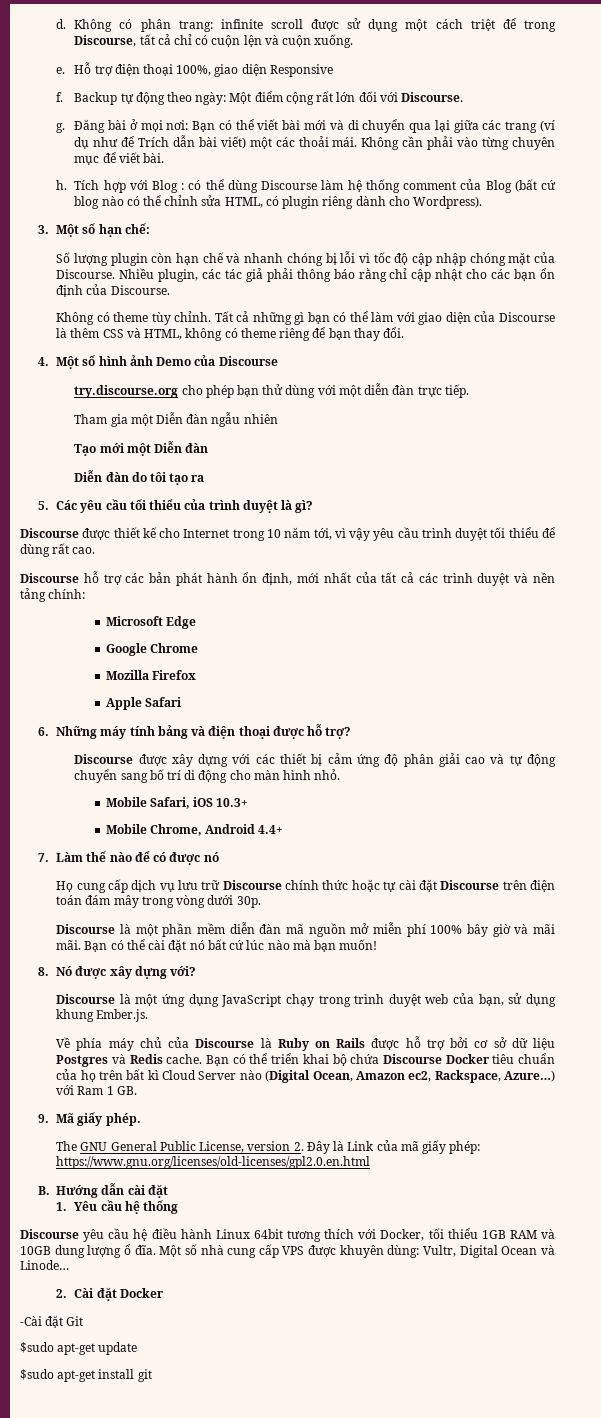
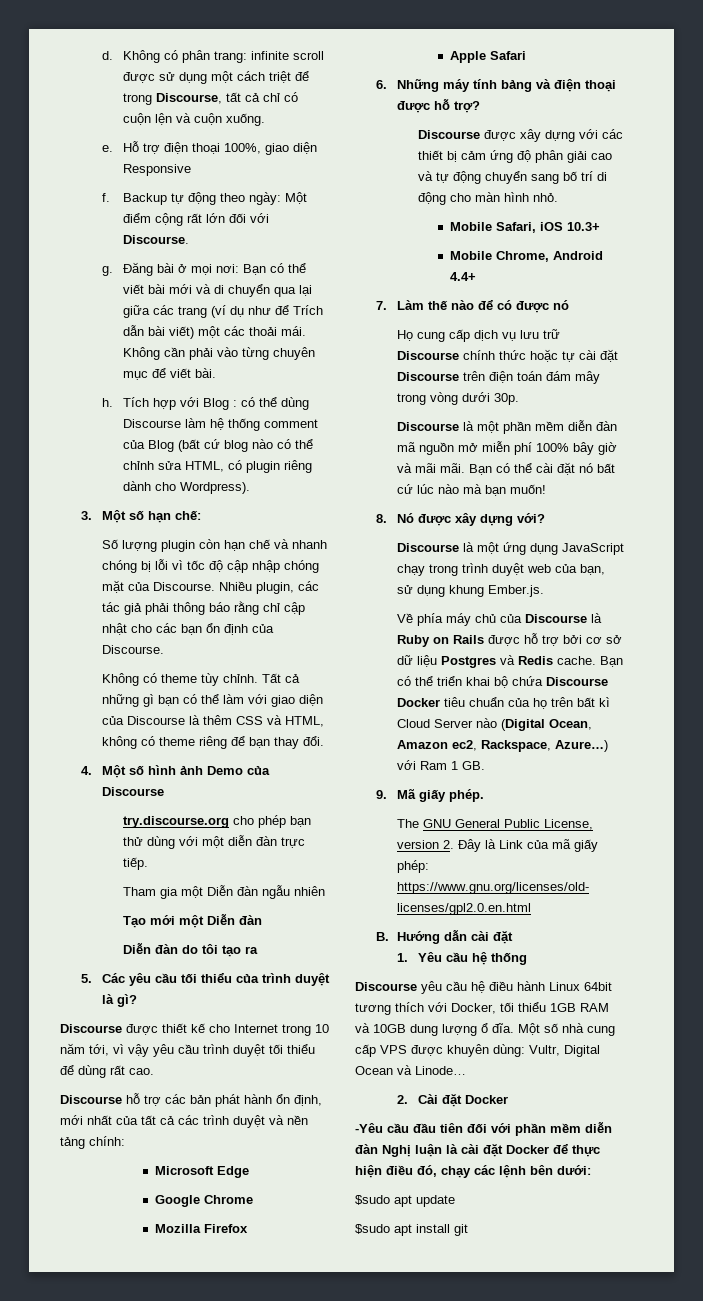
[20,1315,84,1328] [20,1342,96,1355] -Cài đặt Git // $sudo apt-get -> [355,1122,612,1136] [355,1143,600,1157] [355,1165,591,1178] [355,1195,412,1207] -Yêu cầu đầu tiên đối với phần mềm diễn đàn Nghị luận là cài đặt Docker để thực hiện điều đó, chạy các lệnh bên dưới: // $sudo apt
[57,1370,96,1382] apt-get -> [394,1224,412,1236] apt

